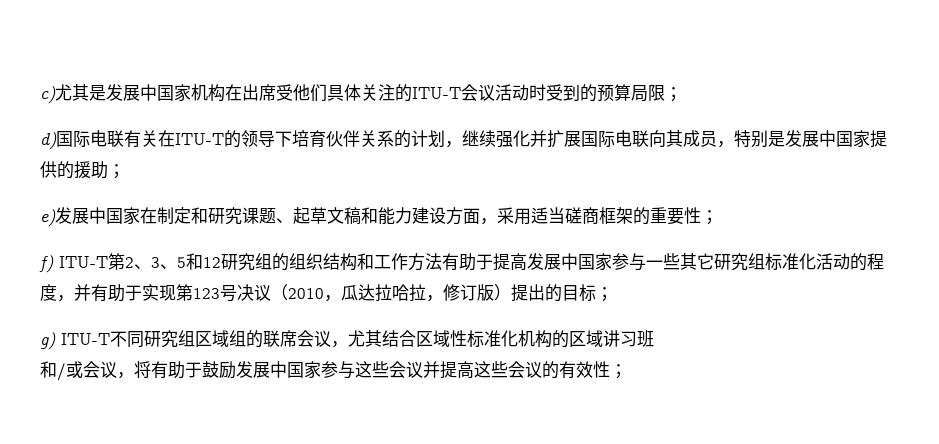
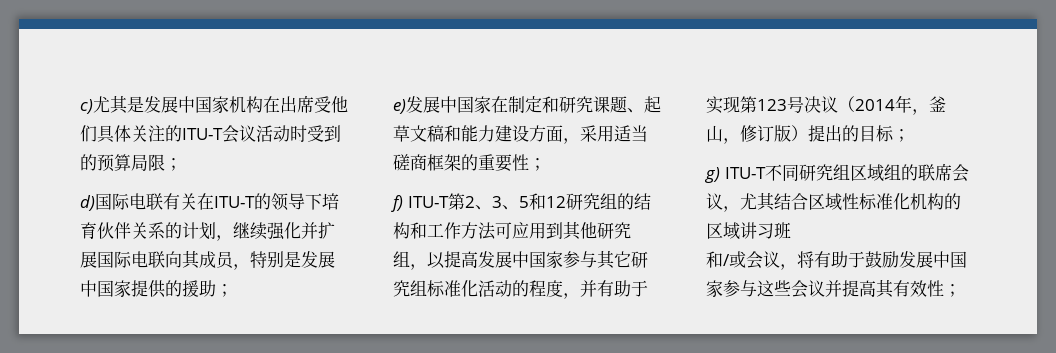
[289,253,323,270] 组织 -> (634, 201) none
[442,253,493,271] 有助于 -> [495,221,631,240] [393,251,445,270] 可应用到其他研究组，以
[646,253,680,270] 一些 -> (597, 259) none
[288,284,426,302] 2010，瓜达拉哈拉 -> [855,95,946,115] [706,125,723,142] 2014年，釜山
[474,361,559,379] 这些会议的 -> [876,279,894,298] 其

